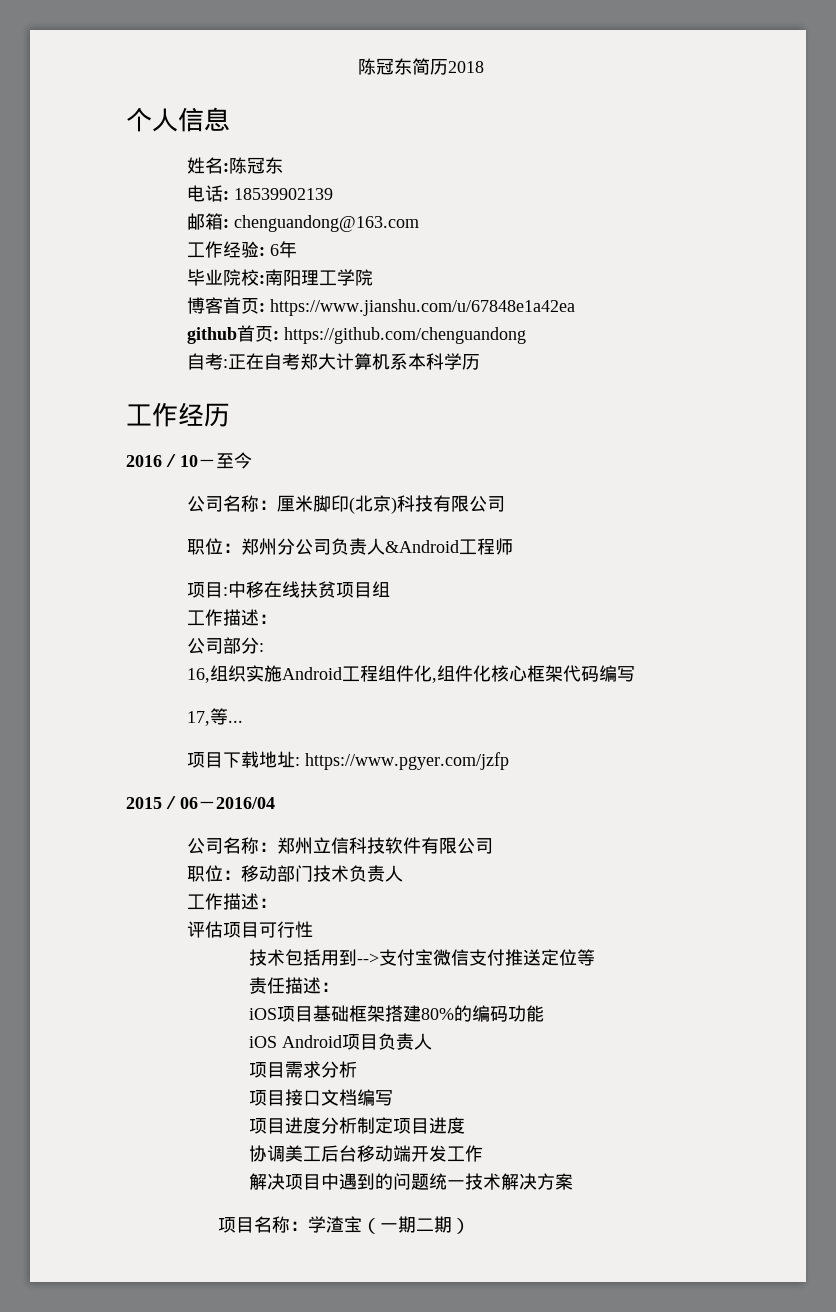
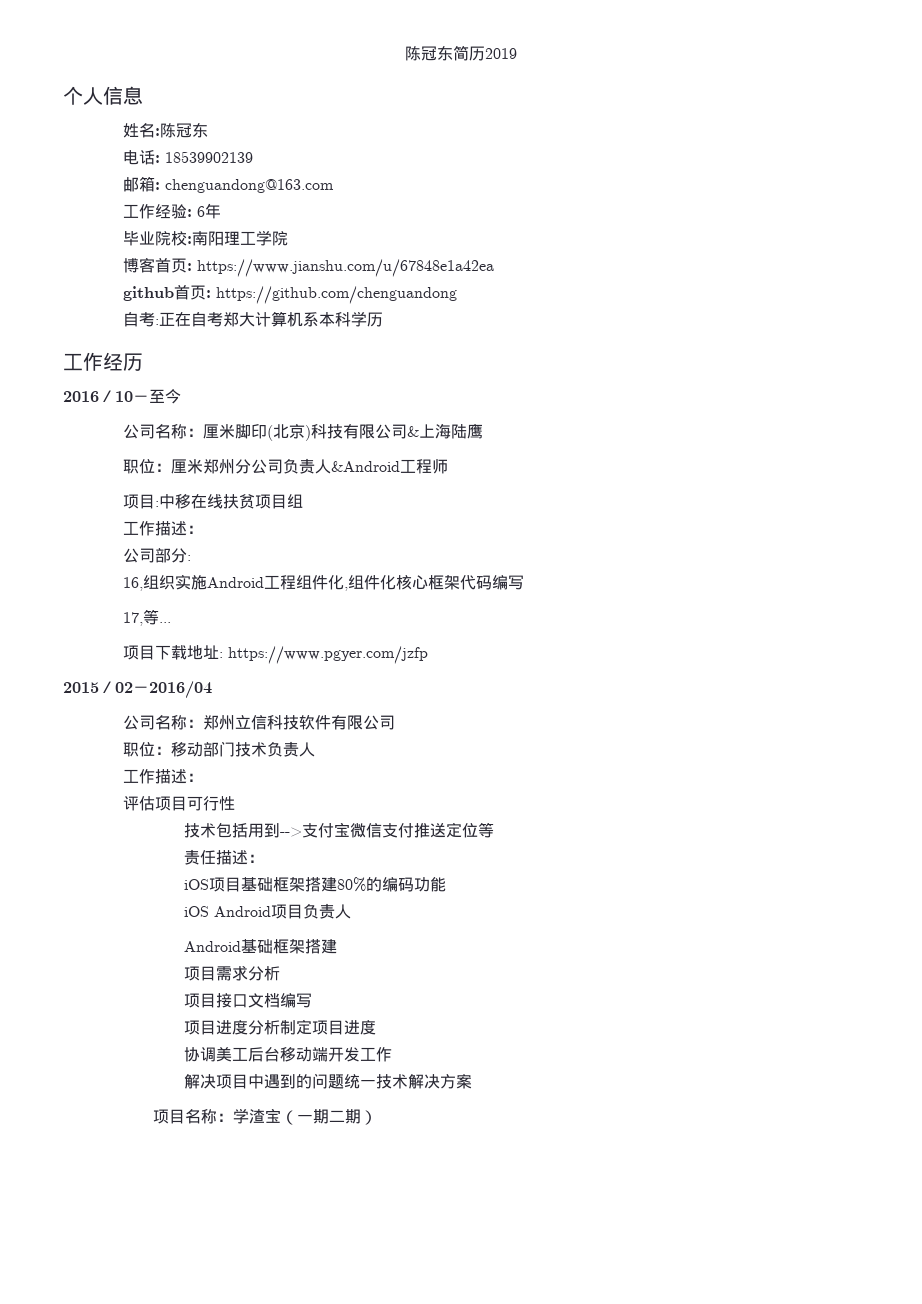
[448,61,484,73] 2018 -> [485,48,517,59] 2019
[187,538,242,555] // 职位： -> [407,423,484,439] [123,459,204,474] &上海陆鹰 // 职位：厘米
[180,797,198,809] 06 -> [115,682,133,693] 02
(432, 1041) none -> [183,939,337,954] // Android基础框架搭建

